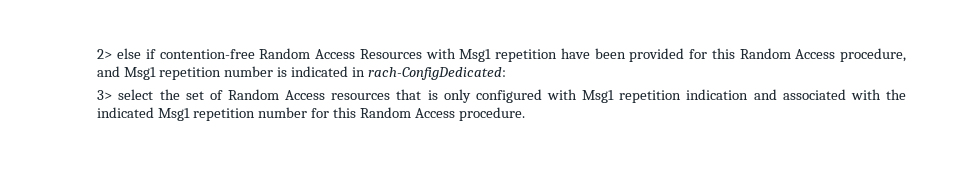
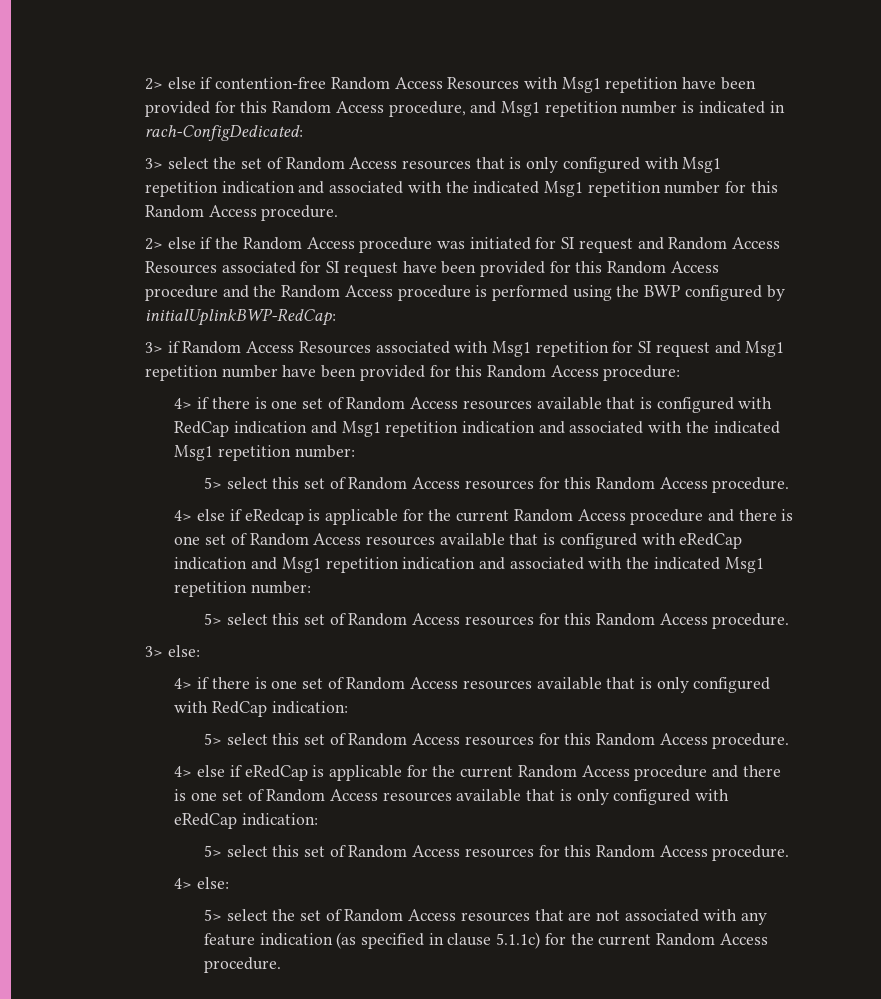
(525, 114) none -> [144,237,781,253] [144,261,719,277] [144,285,785,301] [144,308,336,326] [144,341,785,357] [144,365,681,381] [174,397,773,413] [174,421,780,437] [174,445,355,461] [203,477,790,493] [174,509,794,525] [174,533,743,549] [174,557,764,573] [174,581,312,597] [203,613,790,629] [144,645,200,657] [174,677,771,693] [174,701,348,717] [203,733,790,749] [174,765,781,781] [174,789,730,805] [174,813,319,829] [203,845,790,861] [174,877,230,889] [203,909,768,925] [203,932,768,949] [203,957,281,973] // 2> else if the Random Access procedure was initiated for SI request and Random Access Resources associated for SI request have been provided for this Random Access procedure and the Random Access procedure is performed using the BWP configured by initialUplinkBWP-RedCap: // 3> if Random Access Resources associated with Msg1 repetition for SI request and Msg1 repetition number have been provided for this Random Access procedure: // 4> if there is one set of Random Access resources available that is configured with RedCap indication and Msg1 repetition indication and associated with the indicated Msg1 repetition number: // 5> select this set of Random Access resources for this Random Access procedure. // 4> else if eRedcap is applicable for the current Random Access procedure and there is one set of Random Access resources available that is configured with eRedCap indication and Msg1 repetition indication and associated with the indicated Msg1 repetition number: // 5> select this set of Random Access resources for this Random Access procedure. // 3> else: // 4> if there is one set of Random Access resources available that is only configured with RedCap indication: // 5> select this set of Random Access resources for this Random Access procedure. // 4> else if eRedCap is applicable for the current Random Access procedure and there is one set of Random Access resources available that is only configured with eRedCap indication: // 5> select this set of Random Access resources for this Random Access procedure. // 4> else: // 5> select the set of Random Access resources that are not associated with any feature indication (as specified in clause 5.1.1c) for the current Random Access procedure.

